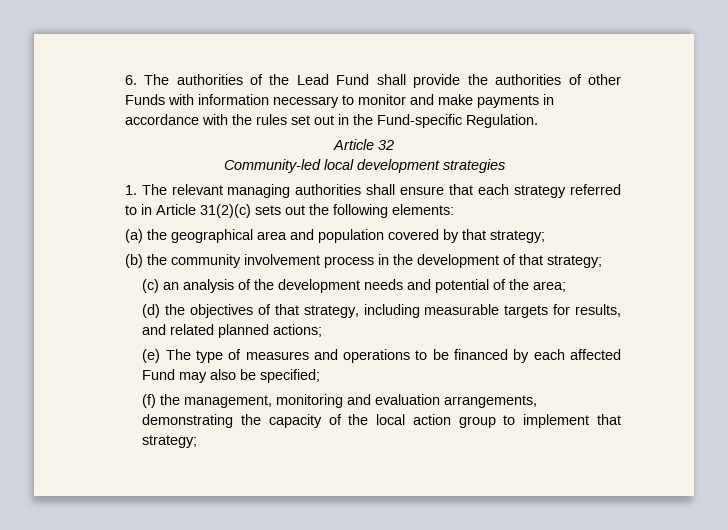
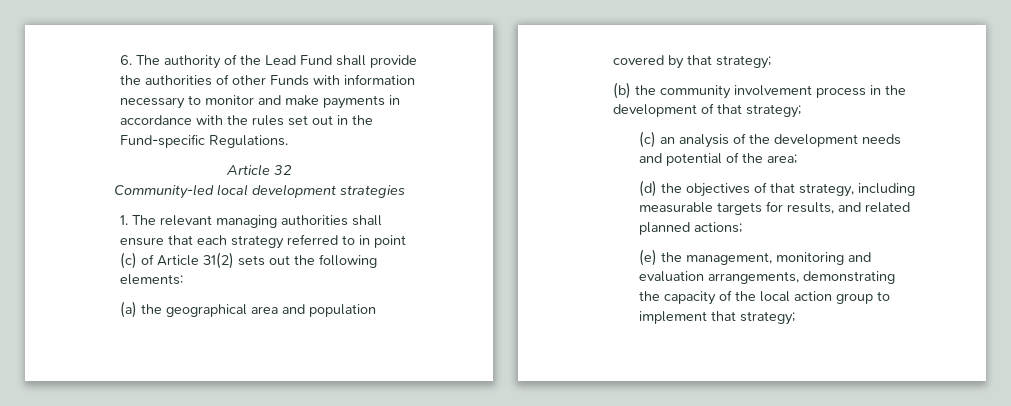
[176,74,243,85] authorities -> [163,55,221,69] authority
[465,114,538,128] Regulation. -> [208,135,288,148] Regulations.
[155,204,251,218] Article 31(2)(c) -> [373,235,406,248] [119,252,234,269] point (c) of Article 31(2)
[165,349,621,363] [142,369,321,383] [142,394,157,408] The type of measures and operations to be financed by each affected Fund may also be specified; // (f) -> (657, 257) none

